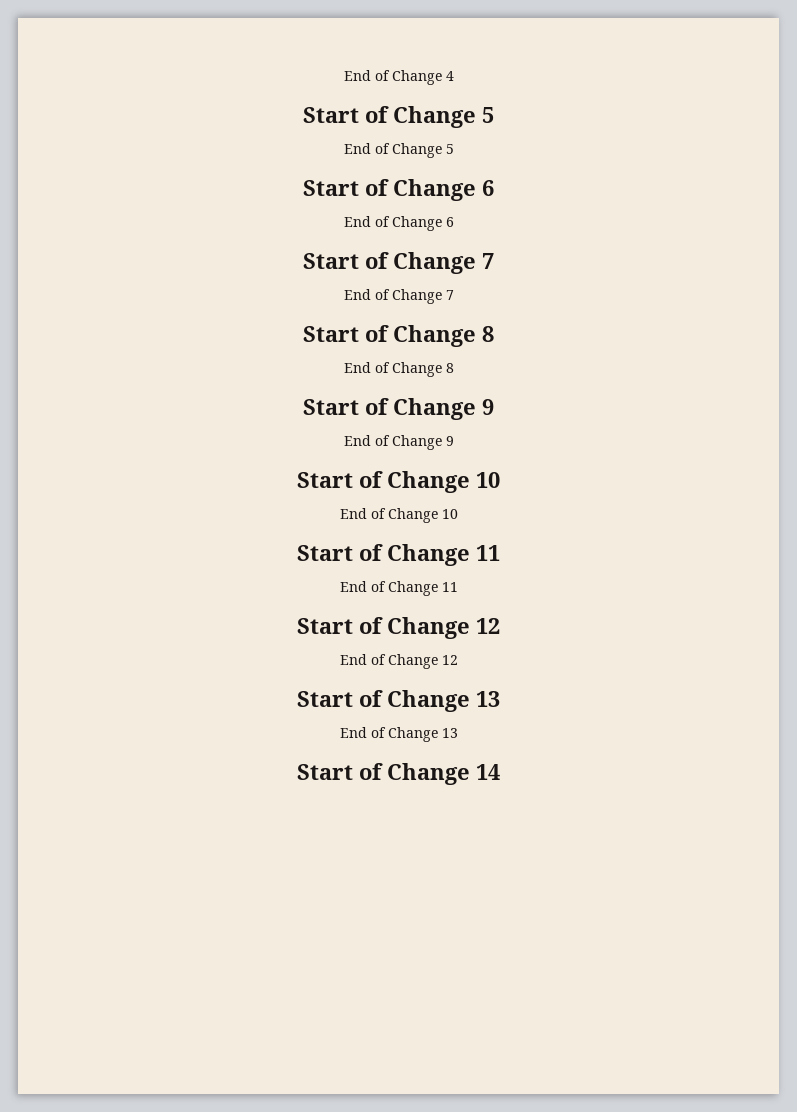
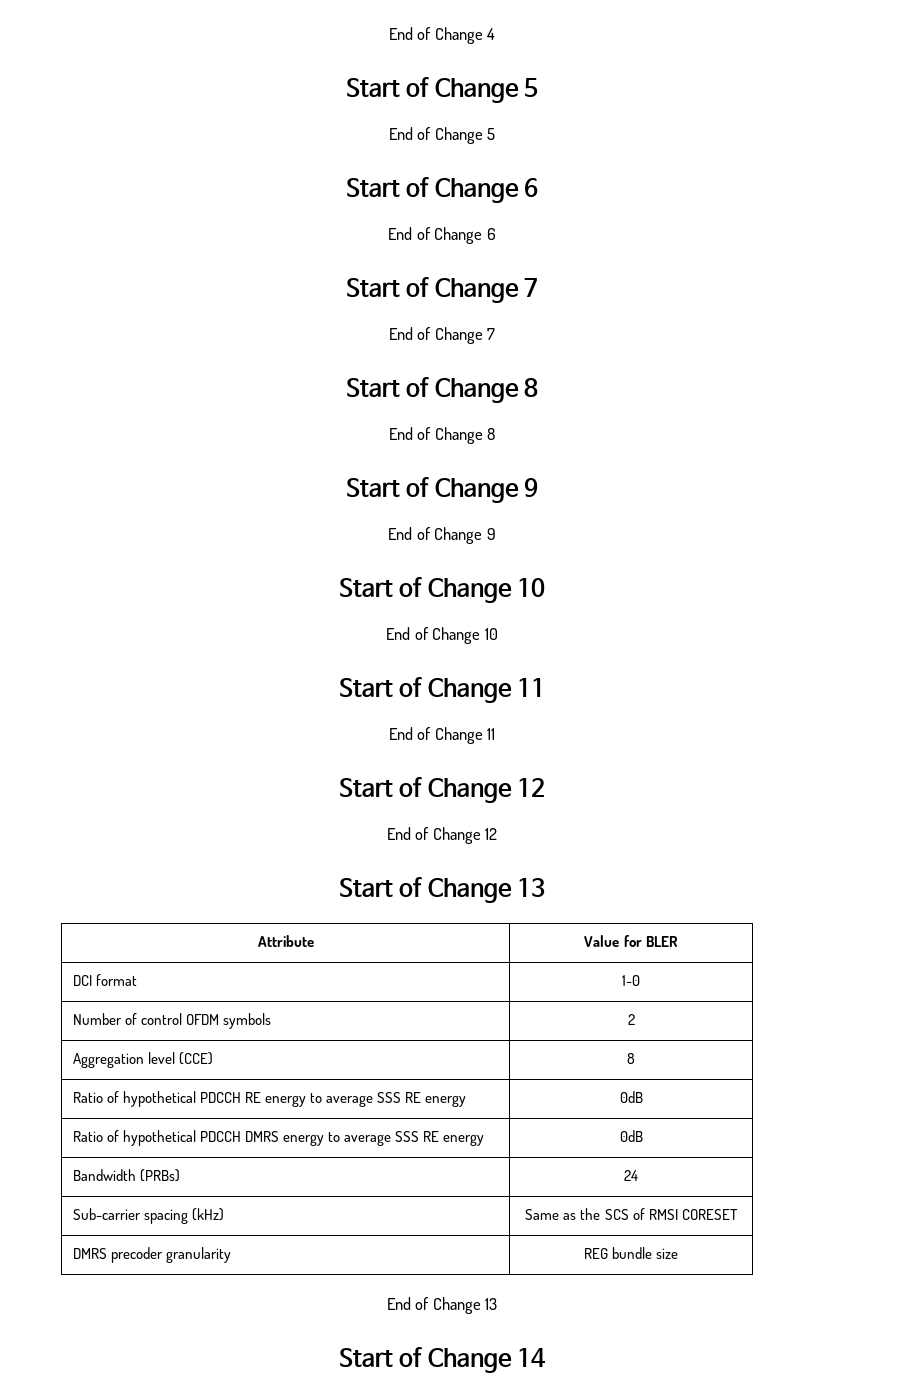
(500, 699) none -> [257,935,314,947] [584,935,678,947] [72,974,138,986] [621,975,640,986] [72,1013,272,1029] [627,1014,635,1025] [72,1052,214,1068] [626,1053,635,1064] [72,1091,467,1107] [619,1091,643,1103] [72,1130,485,1146] [619,1130,643,1142] [72,1169,181,1182] [623,1170,638,1181] [72,1208,225,1224] [525,1208,738,1220] [72,1247,232,1263] [583,1247,679,1259] // Attribute | Value for BLER // DCI format | 1-0 // Number of control OFDM symbols | 2 // Aggregation level (CCE) | 8 // Ratio of hypothetical PDCCH RE energy to average SSS RE energy | 0dB // Ratio of hypothetical PDCCH DMRS energy to average SSS RE energy | 0dB // Bandwidth (PRBs) | 24 // Sub-carrier spacing (kHz) | Same as the SCS of RMSI CORESET // DMRS precoder granularity | REG bundle size

